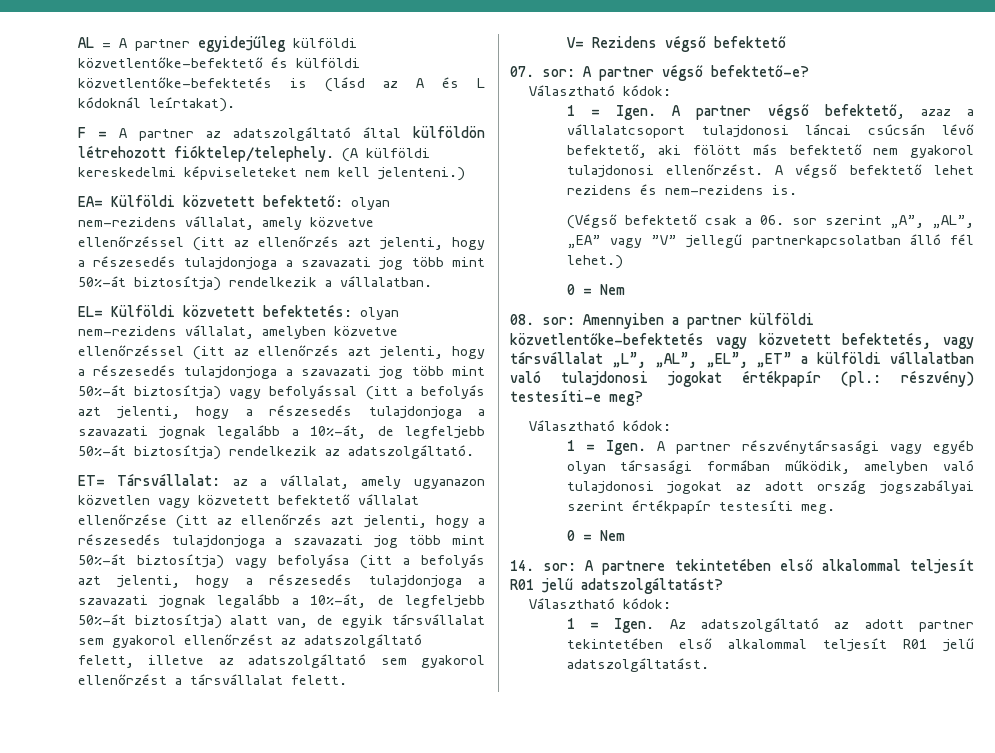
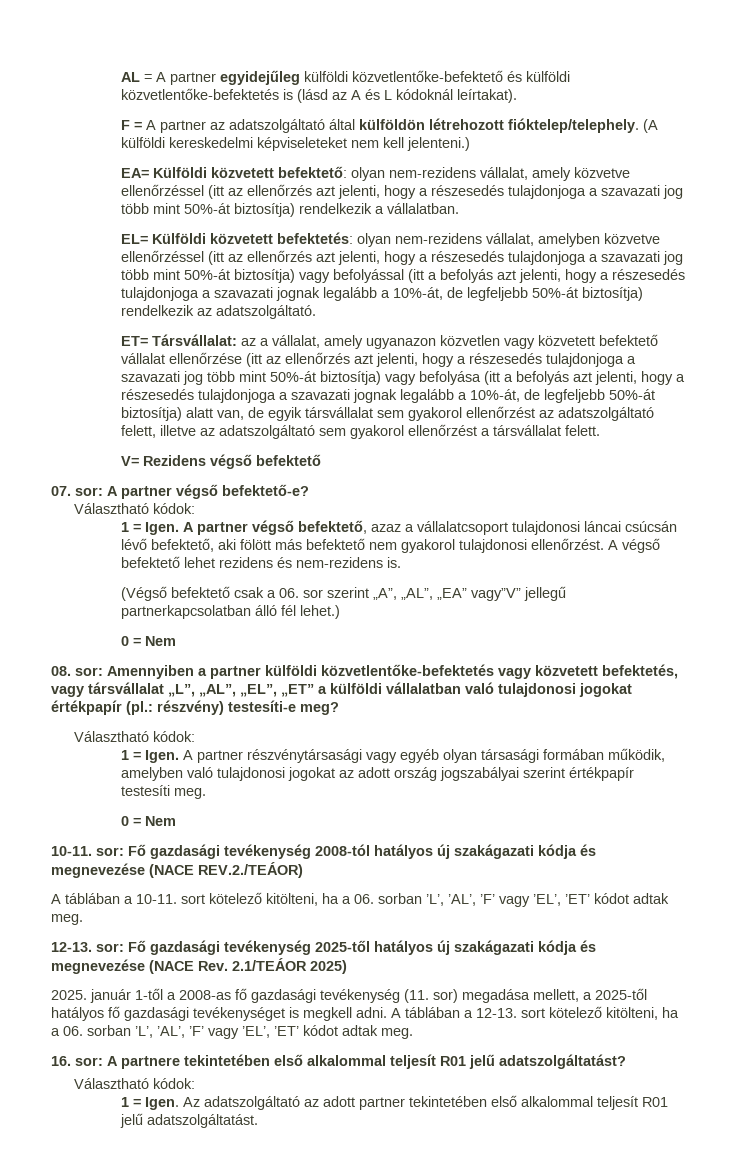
[609,235,678,248] vagy ”V” -> [471,588,522,601] vagy”V”
[510,560,534,571] 14. -> [51,844,596,859] [51,862,303,878] [51,892,669,907] [51,914,83,925] [51,940,596,955] [51,958,347,974] [51,988,647,1003] [51,1006,679,1021] [51,1025,413,1039] [51,1056,71,1066] 10-11. sor: Fő gazdasági tevékenység 2008-tól hatályos új szakágazati kódja és megnevezése (NACE REV.2./TEÁOR) // A táblában a 10-11. sort kötelező kitölteni, ha a 06. sorban ’L’, ’AL’, ’F’ vagy ’EL’, ’ET’ kódot adtak meg. // 12-13. sor: Fő gazdasági tevékenység 2025-től hatályos új szakágazati kódja és megnevezése (NACE Rev. 2.1/TEÁOR 2025) // 2025. január 1-től a 2008-as fő gazdasági tevékenység (11. sor) megadása mellett, a 2025-től hatályos fő gazdasági tevékenységet is megkell adni. A táblában a 12-13. sort kötelező kitölteni, ha a 06. sorban ’L’, ’AL’, ’F’ vagy ’EL’, ’ET’ kódot adtak meg. // 16.

